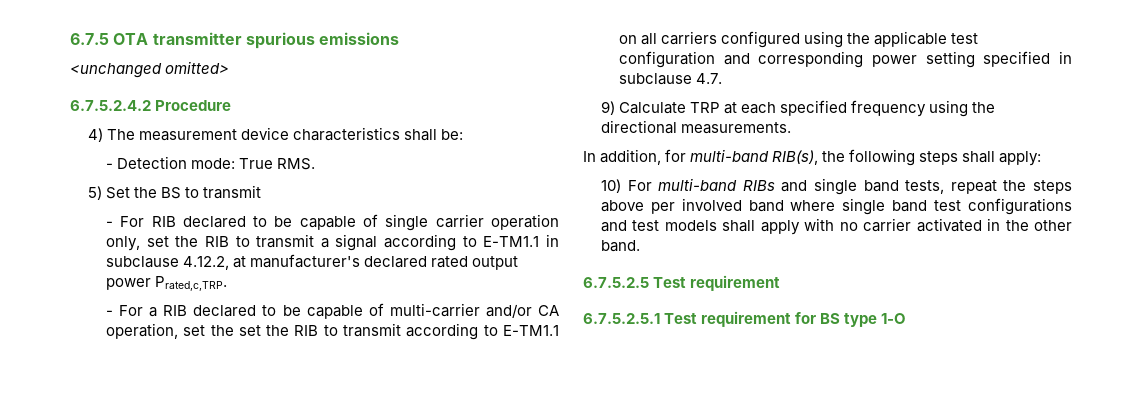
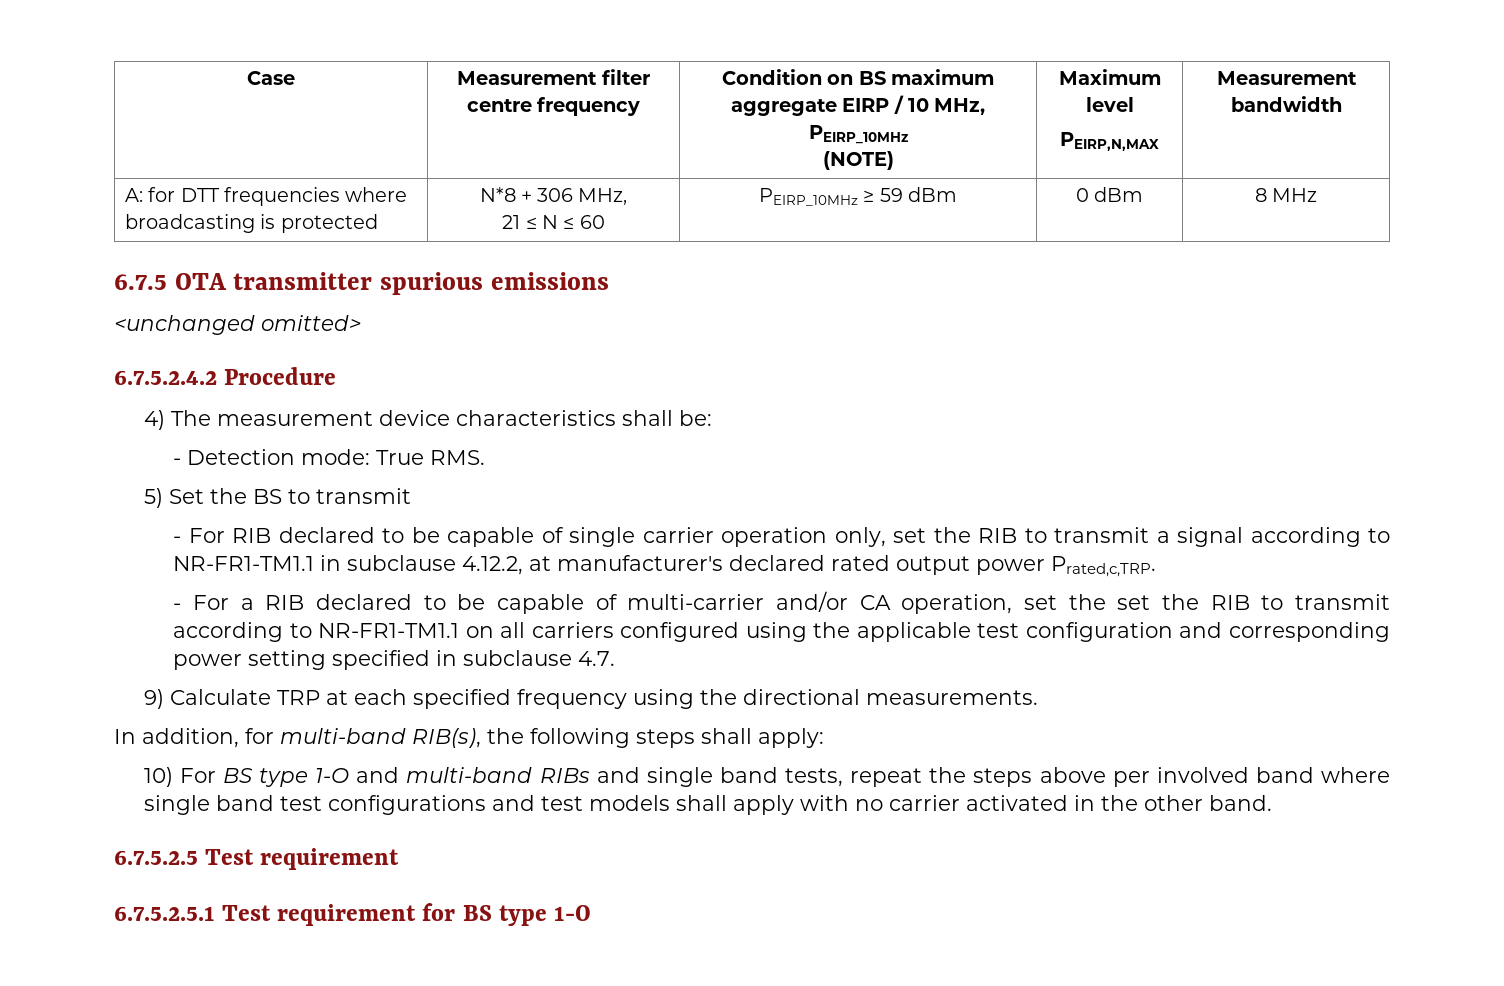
(70, 39) none -> [247,71,295,85] [457,69,650,85] [466,97,641,116] [722,69,994,85] [730,95,986,116] [808,125,908,144] [822,151,894,170] [1058,69,1161,85] [1085,97,1134,112] [1060,132,1159,151] [1216,71,1357,85] [1230,96,1342,112] [124,187,408,206] [124,214,378,233] [479,187,628,205] [502,215,605,229] [759,187,957,206] [1075,187,1144,202] [1254,188,1318,202] Case | Measurement filter centre frequency | Condition on BS maximum aggregate EIRP / 10 MHz, PEIRP_10MHz // (NOTE) | Maximum level // PEIRP,N,MAX | Measurement bandwidth // A: for DTT frequencies where broadcasting is protected | N*8 + 306 MHz, // 21 ≤ N ≤ 60 | PEIRP_10MHz ≥ 59 dBm | 0 dBm | 8 MHz //
[483,236,540,247] E-TM1.1 -> [173,556,315,571] NR-FR1-TM1.1
[503,325,560,336] E-TM1.1 -> [318,623,460,638] NR-FR1-TM1.1
(652, 185) none -> [222,767,400,787] BS type 1-O and

